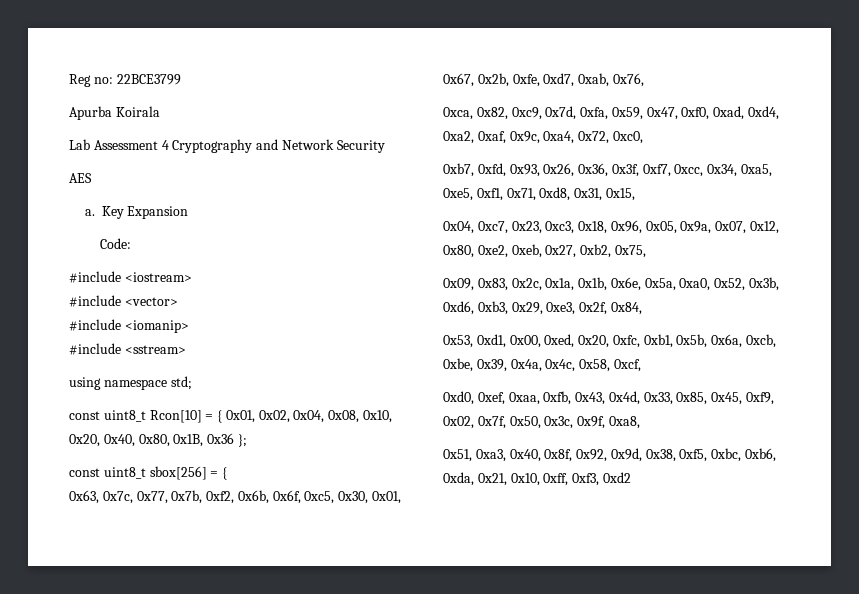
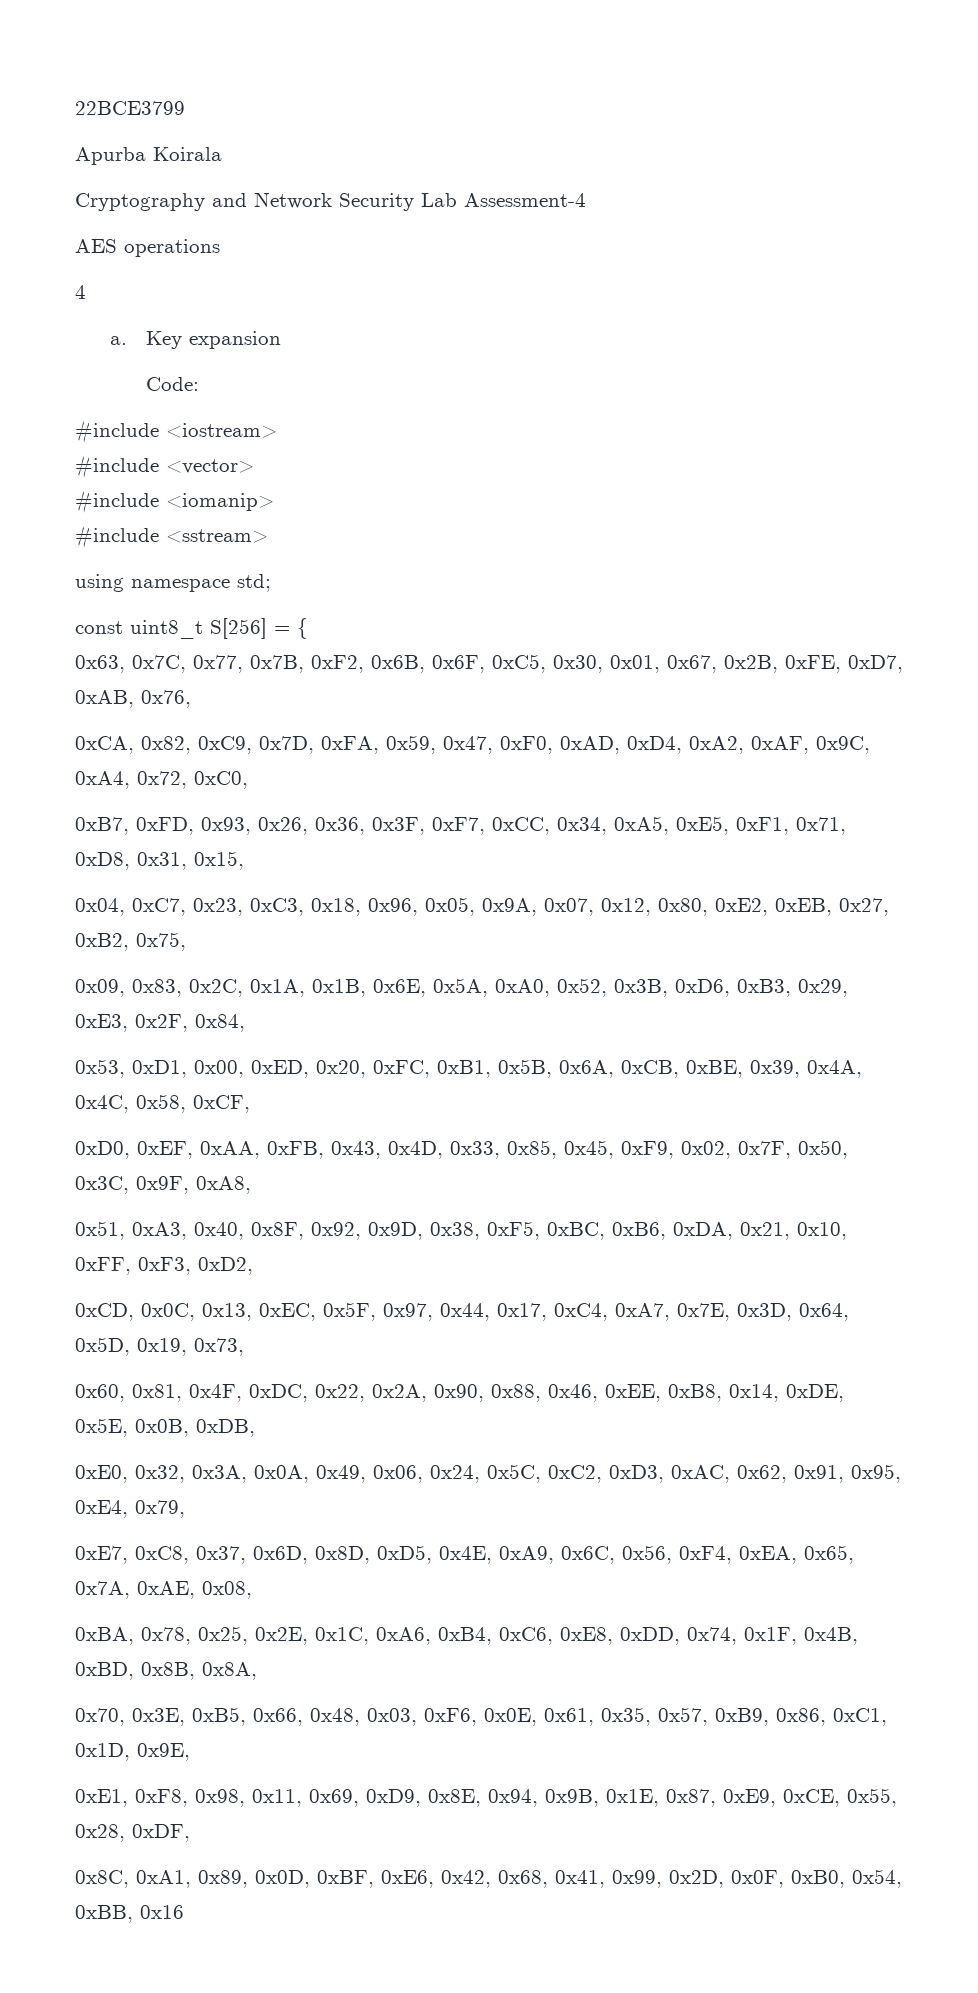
[69,74,113,87] Reg no: -> (75, 108) none
[69,139,169,150] Lab Assessment 4 -> (222, 154) none
(385, 146) none -> [421,193,586,207] Lab Assessment-4
(92, 178) none -> [124,239,220,257] [75,285,86,299] operations // 4
[127,206,189,219] Expansion -> [188,331,281,349] expansion
[149,410,393,423] [69,433,247,447] [69,466,228,480] [69,490,402,504] [443,73,644,87] [443,106,780,120] [443,131,643,144] [443,163,773,177] [443,187,571,201] Rcon[10] = { 0x01, 0x02, 0x04, 0x08, 0x10, 0x20, 0x40, 0x80, 0x1B, 0x36 }; // const uint8_t sbox[256] = { // 0x63, 0x7c, 0x77, 0x7b, 0xf2, 0x6b, 0x6f, 0xc5, 0x30, 0x01, 0x67, 0x2b, 0xfe, 0xd7, 0xab, 0x76, // 0xca, 0x82, 0xc9, 0x7d, 0xfa, 0x59, 0x47, 0xf0, 0xad, 0xd4, 0xa2, 0xaf, 0x9c, 0xa4, 0x72, 0xc0, // 0xb7, 0xfd, 0x93, 0x26, 0x36, 0x3f, 0xf7, 0xcc, 0x34, 0xa5, 0xe5, 0xf1, 0x71, 0xd8, -> [210,618,308,639] [75,654,903,673] [75,690,191,708] [75,735,870,754] [75,771,248,789] [75,816,846,835] [75,852,130,870] S[256] = { // 0x63, 0x7C, 0x77, 0x7B, 0xF2, 0x6B, 0x6F, 0xC5, 0x30, 0x01, 0x67, 0x2B, 0xFE, 0xD7, 0xAB, 0x76, // 0xCA, 0x82, 0xC9, 0x7D, 0xFA, 0x59, 0x47, 0xF0, 0xAD, 0xD4, 0xA2, 0xAF, 0x9C, 0xA4, 0x72, 0xC0, // 0xB7, 0xFD, 0x93, 0x26, 0x36, 0x3F, 0xF7, 0xCC, 0x34, 0xA5, 0xE5, 0xF1, 0x71, 0xD8,
[477,221,575,234] 0xc7, 0x23, 0xc3, -> [132,898,304,916] 0xC7, 0x23, 0xC3,
[680,221,712,234] 0x9a, -> [482,898,537,916] 0x9A,
[477,244,612,258] 0xe2, 0xeb, 0x27, 0xb2, -> [715,898,889,916] [75,933,129,951] 0xE2, 0xEB, 0x27, 0xB2,
[511,277,780,291] [443,301,642,315] [443,334,777,348] [443,358,641,372] [443,391,775,405] [443,416,640,429] [443,448,777,462] [443,472,631,486] 0x2c, 0x1a, 0x1b, 0x6e, 0x5a, 0xa0, 0x52, 0x3b, 0xd6, 0xb3, 0x29, 0xe3, 0x2f, 0x84, // 0x53, 0xd1, 0x00, 0xed, 0x20, 0xfc, 0xb1, 0x5b, 0x6a, 0xcb, 0xbe, 0x39, 0x4a, 0x4c, 0x58, 0xcf, // 0xd0, 0xef, 0xaa, 0xfb, 0x43, 0x4d, 0x33, 0x85, 0x45, 0xf9, 0x02, 0x7f, 0x50, 0x3c, 0x9f, 0xa8, // 0x51, 0xa3, 0x40, 0x8f, 0x92, 0x9d, 0x38, 0xf5, 0xbc, 0xb6, 0xda, 0x21, 0x10, 0xff, 0xf3, 0xd2 -> [189,978,848,997] [75,1014,245,1032] [75,1059,862,1078] [75,1094,250,1113] [75,1140,848,1159] [75,1176,251,1194] [75,1221,847,1240] [75,1257,253,1275] [75,1302,849,1321] [75,1337,244,1356] [75,1384,844,1402] [75,1418,255,1437] [75,1464,901,1483] [75,1500,185,1518] [75,1545,854,1564] [75,1581,252,1599] [75,1626,858,1645] [75,1662,257,1680] [75,1707,887,1726] [75,1743,190,1761] [75,1788,897,1807] [75,1824,190,1842] [75,1869,902,1888] [75,1905,184,1923] 0x2C, 0x1A, 0x1B, 0x6E, 0x5A, 0xA0, 0x52, 0x3B, 0xD6, 0xB3, 0x29, 0xE3, 0x2F, 0x84, // 0x53, 0xD1, 0x00, 0xED, 0x20, 0xFC, 0xB1, 0x5B, 0x6A, 0xCB, 0xBE, 0x39, 0x4A, 0x4C, 0x58, 0xCF, // 0xD0, 0xEF, 0xAA, 0xFB, 0x43, 0x4D, 0x33, 0x85, 0x45, 0xF9, 0x02, 0x7F, 0x50, 0x3C, 0x9F, 0xA8, // 0x51, 0xA3, 0x40, 0x8F, 0x92, 0x9D, 0x38, 0xF5, 0xBC, 0xB6, 0xDA, 0x21, 0x10, 0xFF, 0xF3, 0xD2, // 0xCD, 0x0C, 0x13, 0xEC, 0x5F, 0x97, 0x44, 0x17, 0xC4, 0xA7, 0x7E, 0x3D, 0x64, 0x5D, 0x19, 0x73, // 0x60, 0x81, 0x4F, 0xDC, 0x22, 0x2A, 0x90, 0x88, 0x46, 0xEE, 0xB8, 0x14, 0xDE, 0x5E, 0x0B, 0xDB, // 0xE0, 0x32, 0x3A, 0x0A, 0x49, 0x06, 0x24, 0x5C, 0xC2, 0xD3, 0xAC, 0x62, 0x91, 0x95, 0xE4, 0x79, // 0xE7, 0xC8, 0x37, 0x6D, 0x8D, 0xD5, 0x4E, 0xA9, 0x6C, 0x56, 0xF4, 0xEA, 0x65, 0x7A, 0xAE, 0x08, // 0xBA, 0x78, 0x25, 0x2E, 0x1C, 0xA6, 0xB4, 0xC6, 0xE8, 0xDD, 0x74, 0x1F, 0x4B, 0xBD, 0x8B, 0x8A, // 0x70, 0x3E, 0xB5, 0x66, 0x48, 0x03, 0xF6, 0x0E, 0x61, 0x35, 0x57, 0xB9, 0x86, 0xC1, 0x1D, 0x9E, // 0xE1, 0xF8, 0x98, 0x11, 0x69, 0xD9, 0x8E, 0x94, 0x9B, 0x1E, 0x87, 0xE9, 0xCE, 0x55, 0x28, 0xDF, // 0x8C, 0xA1, 0x89, 0x0D, 0xBF, 0xE6, 0x42, 0x68, 0x41, 0x99, 0x2D, 0x0F, 0xB0, 0x54, 0xBB, 0x16

